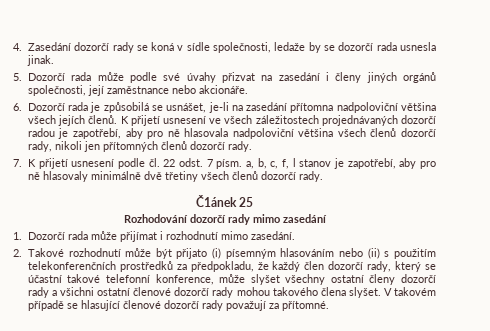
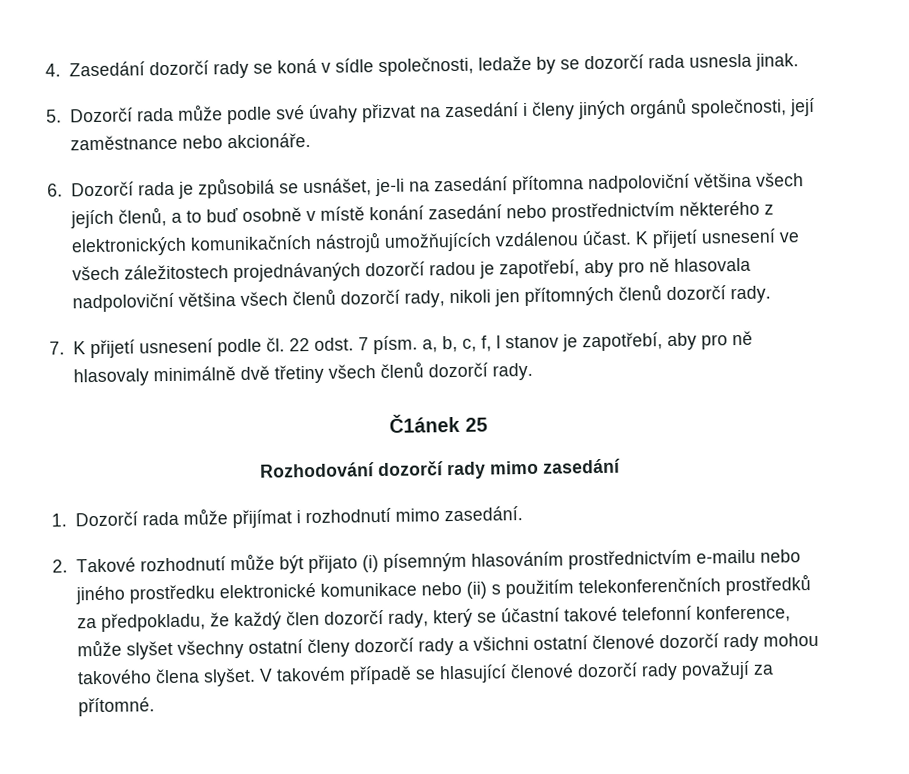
[88,115,118,124] členů. -> [117,200,774,227] [70,230,632,257] členů, a to buď osobně v místě konání zasedání nebo prostřednictvím některého z elektronických komunikačních nástrojů umožňujících vzdálenou účast.
(335, 252) none -> [567,549,801,570] [74,582,417,605] prostřednictvím e-mailu nebo jiného prostředku elektronické komunikace

